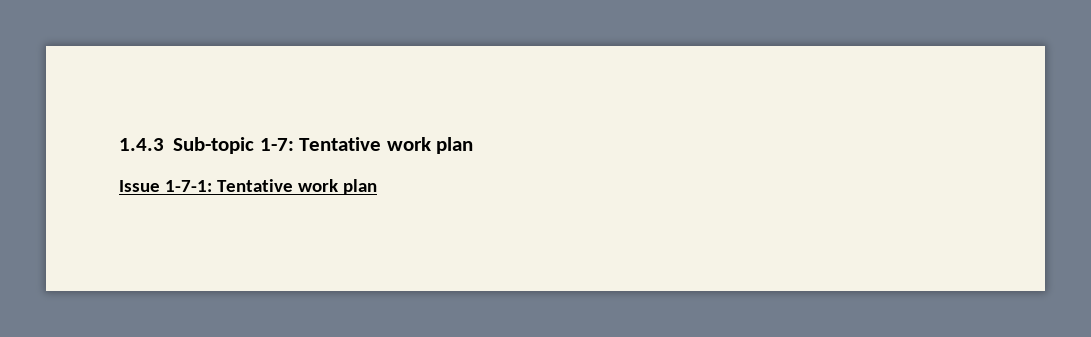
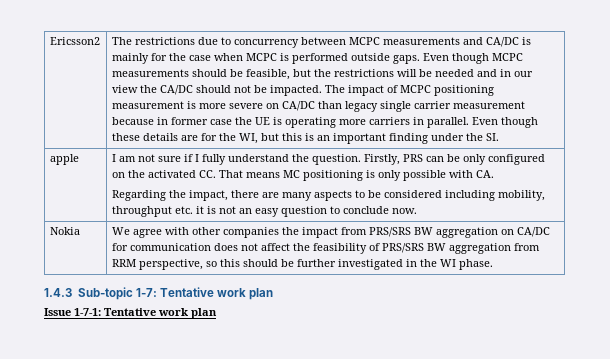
(119, 144) none -> [49,37,100,45] [111,37,531,48] [111,53,523,64] [111,69,533,80] [111,85,494,96] [111,101,525,112] [111,117,538,128] [111,133,499,144] [49,154,79,165] [111,154,545,165] [111,170,494,181] [111,190,545,201] [111,206,417,217] [49,227,80,235] [111,227,550,238] [111,243,540,254] [111,259,493,270] Ericsson2 | The restrictions due to concurrency between MCPC measurements and CA/DC is mainly for the case when MCPC is performed outside gaps. Even though MCPC measurements should be feasible, but the restrictions will be needed and in our view the CA/DC should not be impacted. The impact of MCPC positioning measurement is more severe on CA/DC than legacy single carrier measurement because in former case the UE is operating more carriers in parallel. Even though these details are for the WI, but this is an important finding under the SI. // apple | I am not sure if I fully understand the question. Firstly, PRS can be only configured on the activated CC. That means MC positioning is only possible with CA. // Regarding the impact, there are many aspects to be considered including mobility, throughput etc. it is not an easy question to conclude now. // Nokia | We agree with other companies the impact from PRS/SRS BW aggregation on CA/DC for communication does not affect the feasibility of PRS/SRS BW aggregation from RRM perspective, so this should be further investigated in the WI phase. //

